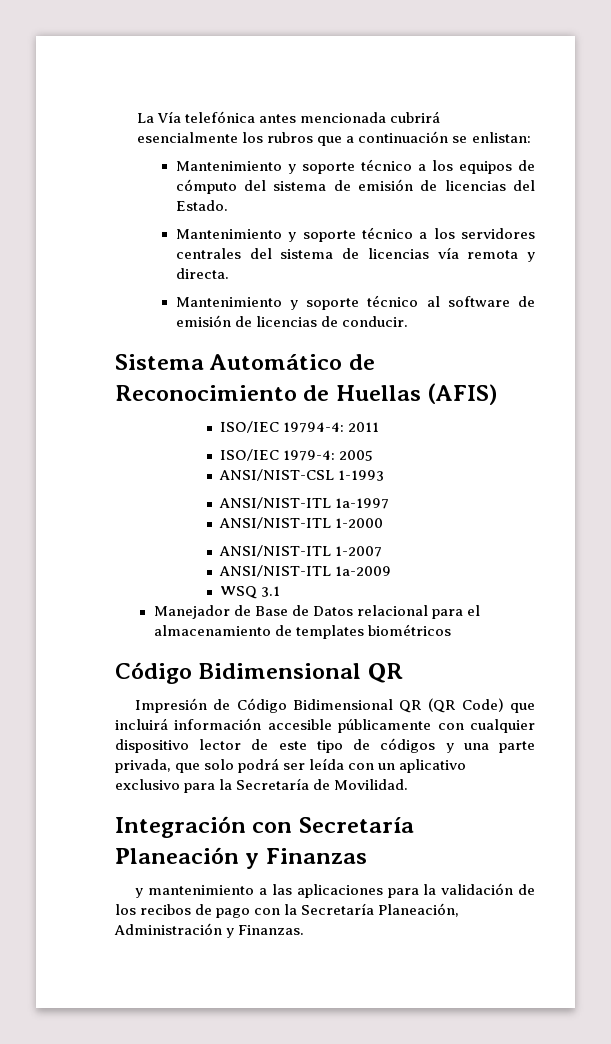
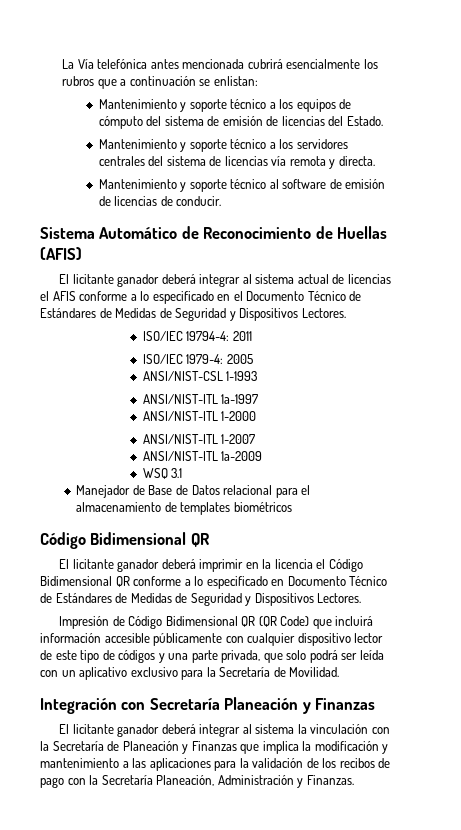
(498, 394) none -> [59,274,391,287] [40,291,362,304] [40,308,346,321] // El licitante ganador deberá integrar al sistema actual de licencias el AFIS conforme a lo especificado en el Documento Técnico de Estándares de Medidas de Seguridad y Dispositivos Lectores.
(403, 673) none -> [59,559,363,572] [40,576,388,589] [40,593,362,606] // El licitante ganador deberá imprimir en la licencia el Código Bidimensional QR conforme a lo especificado en Documento Técnico de Estándares de Medidas de Seguridad y Dispositivos Lectores.
(367, 856) none -> [59,724,390,737] [40,741,379,754] El licitante ganador deberá integrar al sistema la vinculación con la Secretaría de Planeación y Finanzas que implica la modificación

